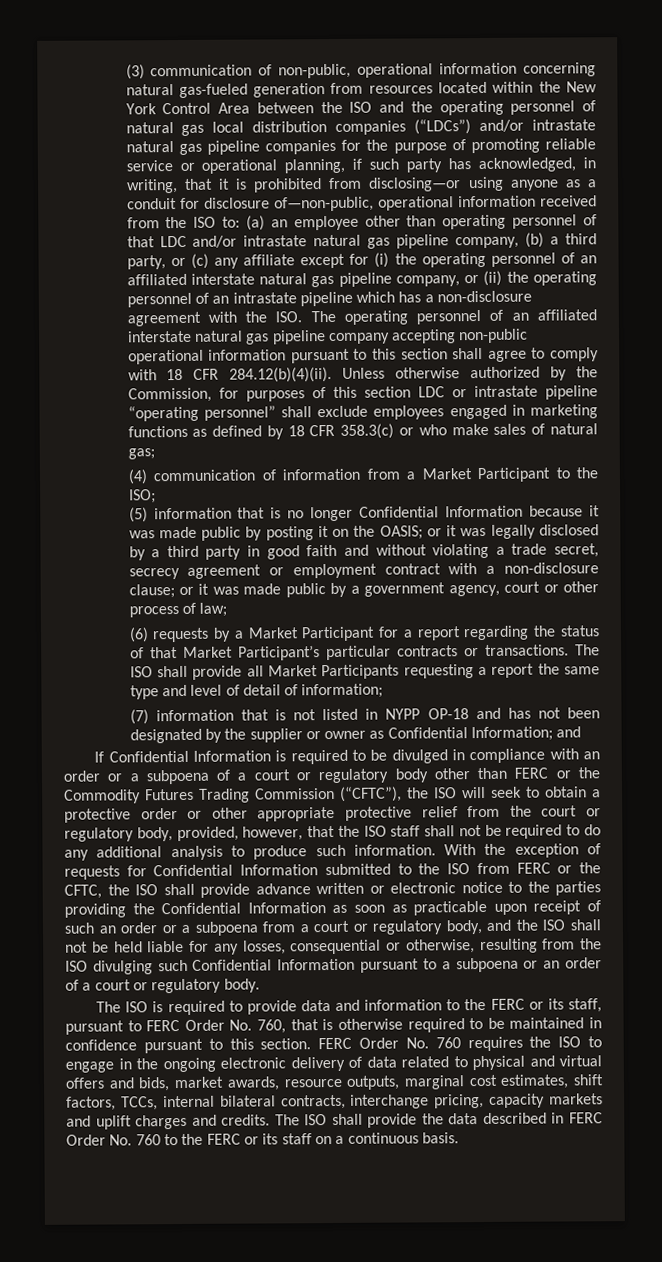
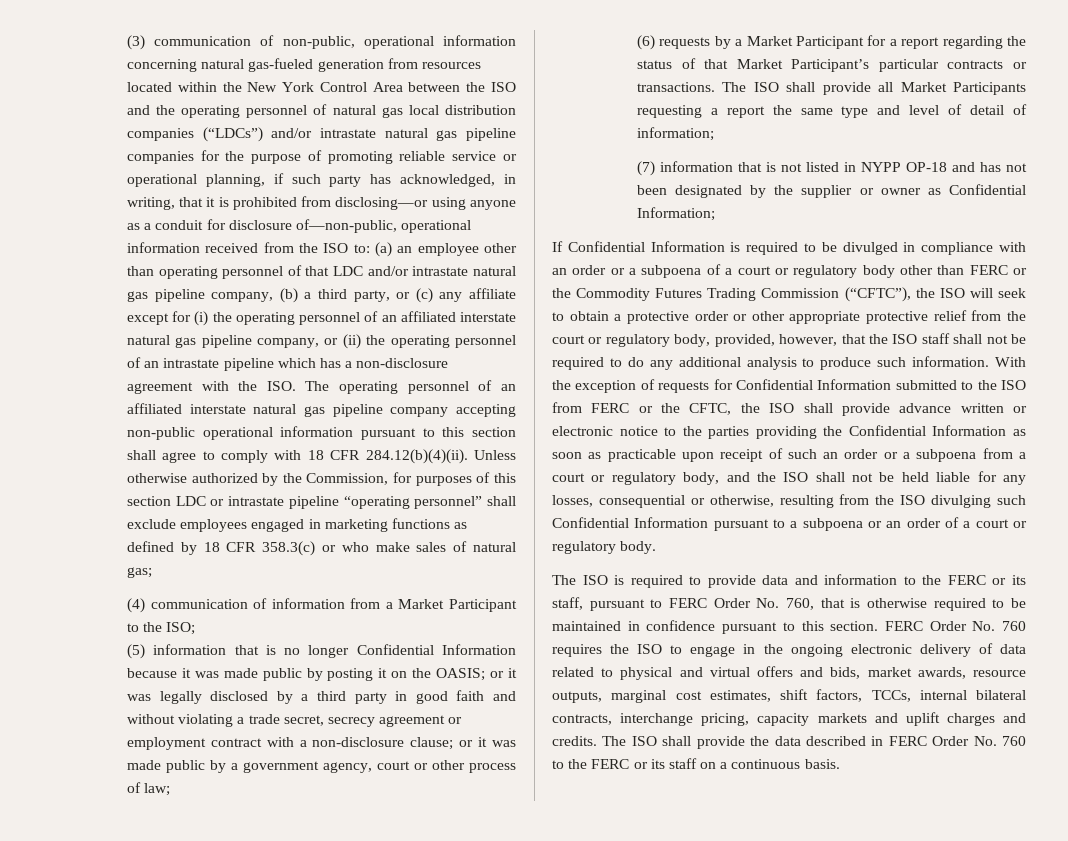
[556,726,582,738] and -> (715, 214) none

